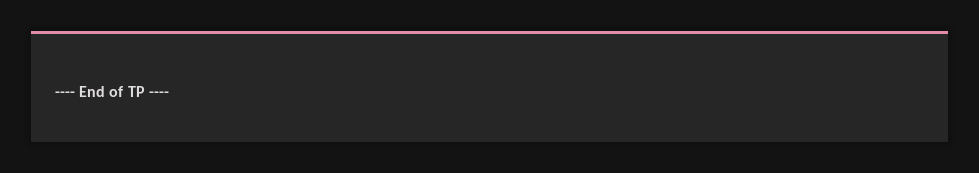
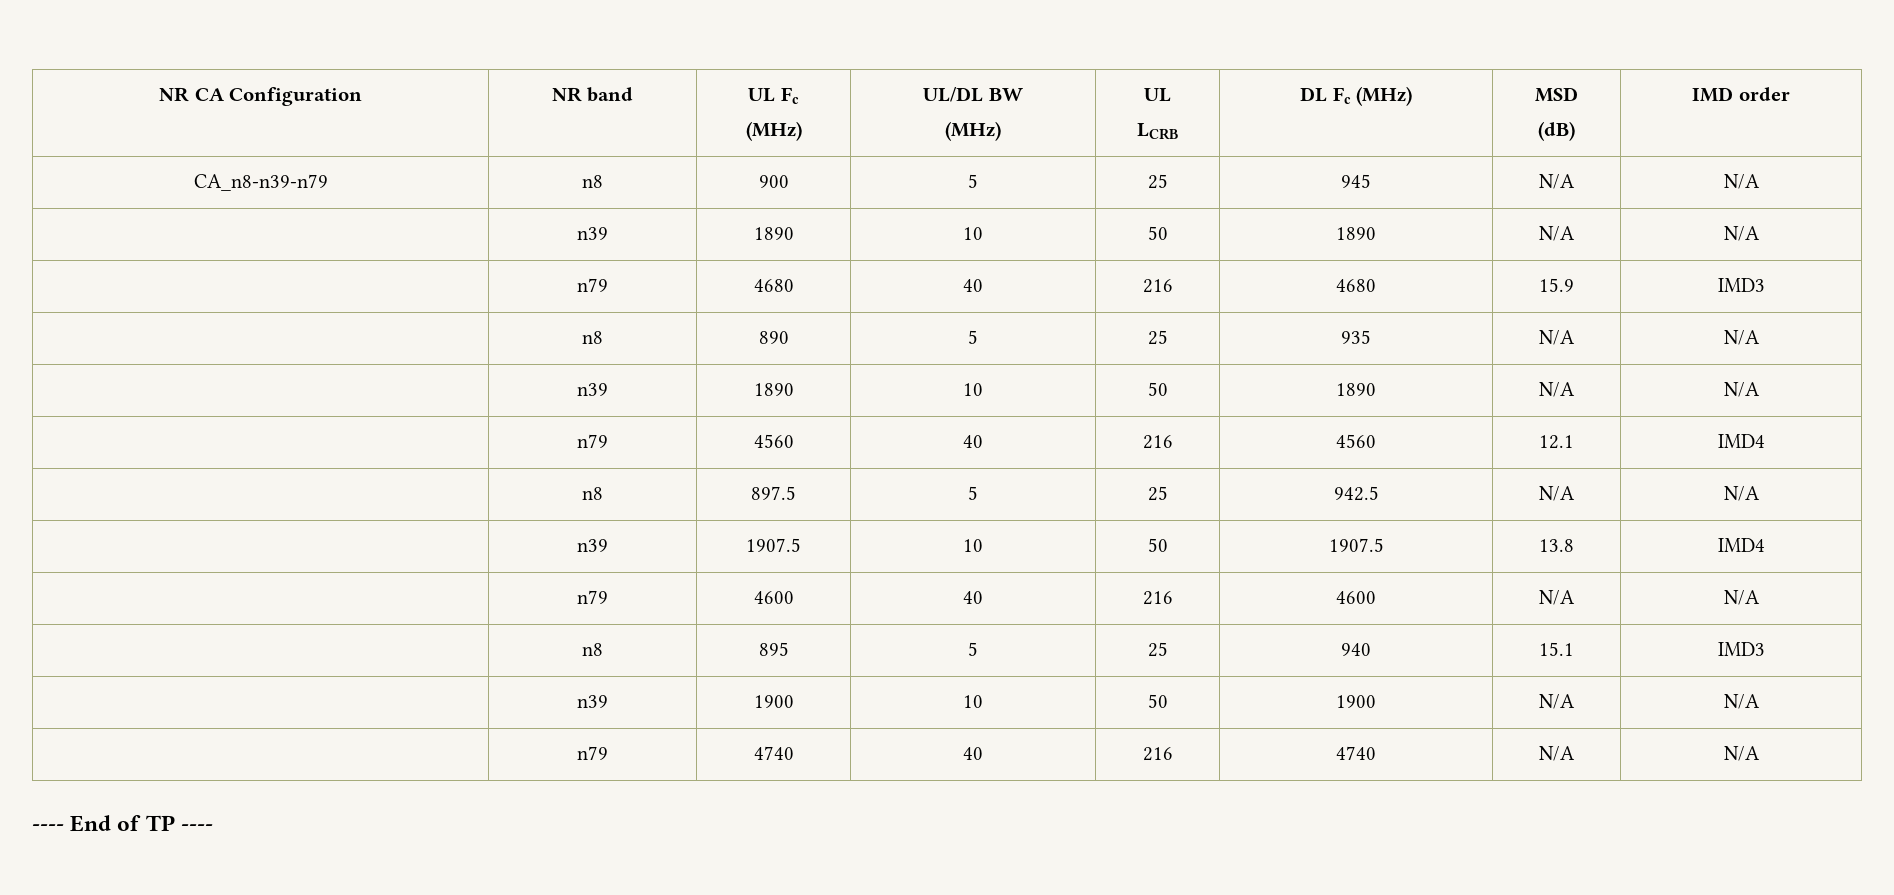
(55, 94) none -> [158,87,363,106] [551,87,634,102] [748,87,799,104] [745,121,802,141] [923,87,1023,102] [945,121,1001,141] [1144,88,1171,102] [1137,123,1178,140] [1299,86,1413,106] [1535,87,1578,102] [1538,121,1575,141] [1692,87,1790,102] [193,174,328,191] [582,175,603,188] [758,175,789,188] [968,174,978,188] [1147,174,1168,189] [1341,174,1371,188] [1539,174,1575,189] [1723,174,1760,189] [577,227,608,240] [753,227,794,240] [963,227,983,240] [1147,226,1168,240] [1336,227,1376,240] [1539,226,1575,241] [1723,226,1760,241] [577,278,608,292] [753,279,794,292] [963,279,983,292] [1142,279,1173,293] [1336,279,1376,292] [1539,278,1574,292] [1717,278,1765,292] [582,331,603,344] [758,331,789,344] [968,330,978,344] [1147,330,1168,345] [1341,330,1371,344] [1539,330,1575,345] [1723,330,1760,345] [577,383,608,396] [753,383,794,396] [963,383,983,396] [1147,382,1168,396] [1336,383,1376,396] [1539,382,1575,397] [1723,382,1760,397] [577,434,608,448] [753,434,794,448] [963,435,983,448] [1142,435,1173,449] [1336,434,1376,448] [1539,435,1574,449] [1717,434,1765,448] [582,487,603,500] [751,486,796,500] [968,486,978,500] [1147,486,1168,501] [1333,486,1379,501] [1539,486,1575,501] [1723,486,1760,501] [577,539,608,552] [746,538,801,552] [963,539,983,552] [1147,538,1168,552] [1328,538,1384,552] [1539,539,1574,552] [1717,538,1765,552] [577,590,608,604] [753,591,794,604] [963,591,983,604] [1142,591,1173,605] [1336,591,1376,604] [1539,590,1575,605] [1723,590,1760,605] [582,643,603,656] [758,642,789,656] [968,642,978,656] [1147,642,1168,657] [1341,643,1371,656] [1539,642,1574,656] [1717,642,1765,656] [577,695,608,708] [753,695,794,708] [963,695,983,708] [1147,694,1168,708] [1336,695,1376,708] [1539,694,1575,709] [1723,694,1760,709] [577,746,608,760] [753,746,794,760] [963,747,983,760] [1142,747,1173,761] [1336,746,1376,760] [1539,746,1575,761] [1723,746,1760,761] NR CA Configuration | NR band | UL Fc // (MHz) | UL/DL BW // (MHz) | UL // LCRB | DL Fc (MHz) | MSD // (dB) | IMD order // CA_n8-n39-n79 | n8 | 900 | 5 | 25 | 945 | N/A | N/A // | n39 | 1890 | 10 | 50 | 1890 | N/A | N/A // | n79 | 4680 | 40 | 216 | 4680 | 15.9 | IMD3 // | n8 | 890 | 5 | 25 | 935 | N/A | N/A // | n39 | 1890 | 10 | 50 | 1890 | N/A | N/A // | n79 | 4560 | 40 | 216 | 4560 | 12.1 | IMD4 // | n8 | 897.5 | 5 | 25 | 942.5 | N/A | N/A // | n39 | 1907.5 | 10 | 50 | 1907.5 | 13.8 | IMD4 // | n79 | 4600 | 40 | 216 | 4600 | N/A | N/A // | n8 | 895 | 5 | 25 | 940 | 15.1 | IMD3 // | n39 | 1900 | 10 | 50 | 1900 | N/A | N/A // | n79 | 4740 | 40 | 216 | 4740 | N/A | N/A //

